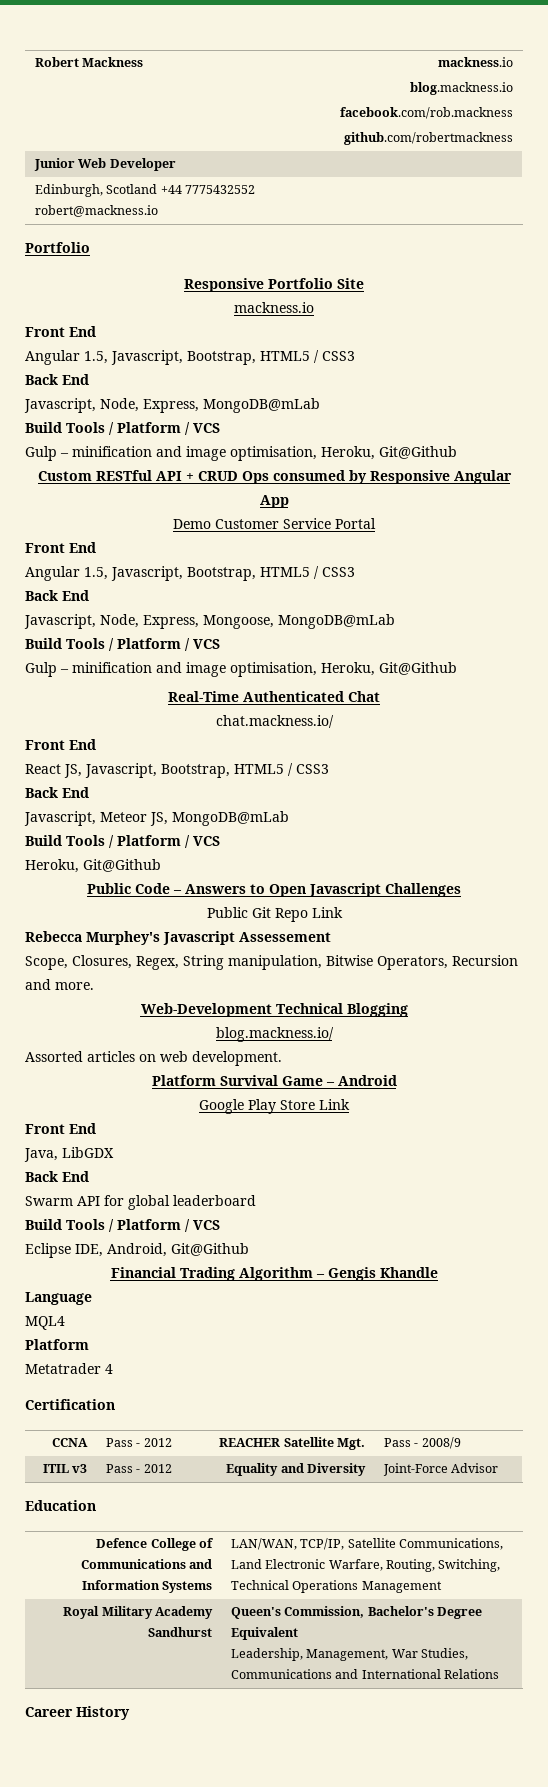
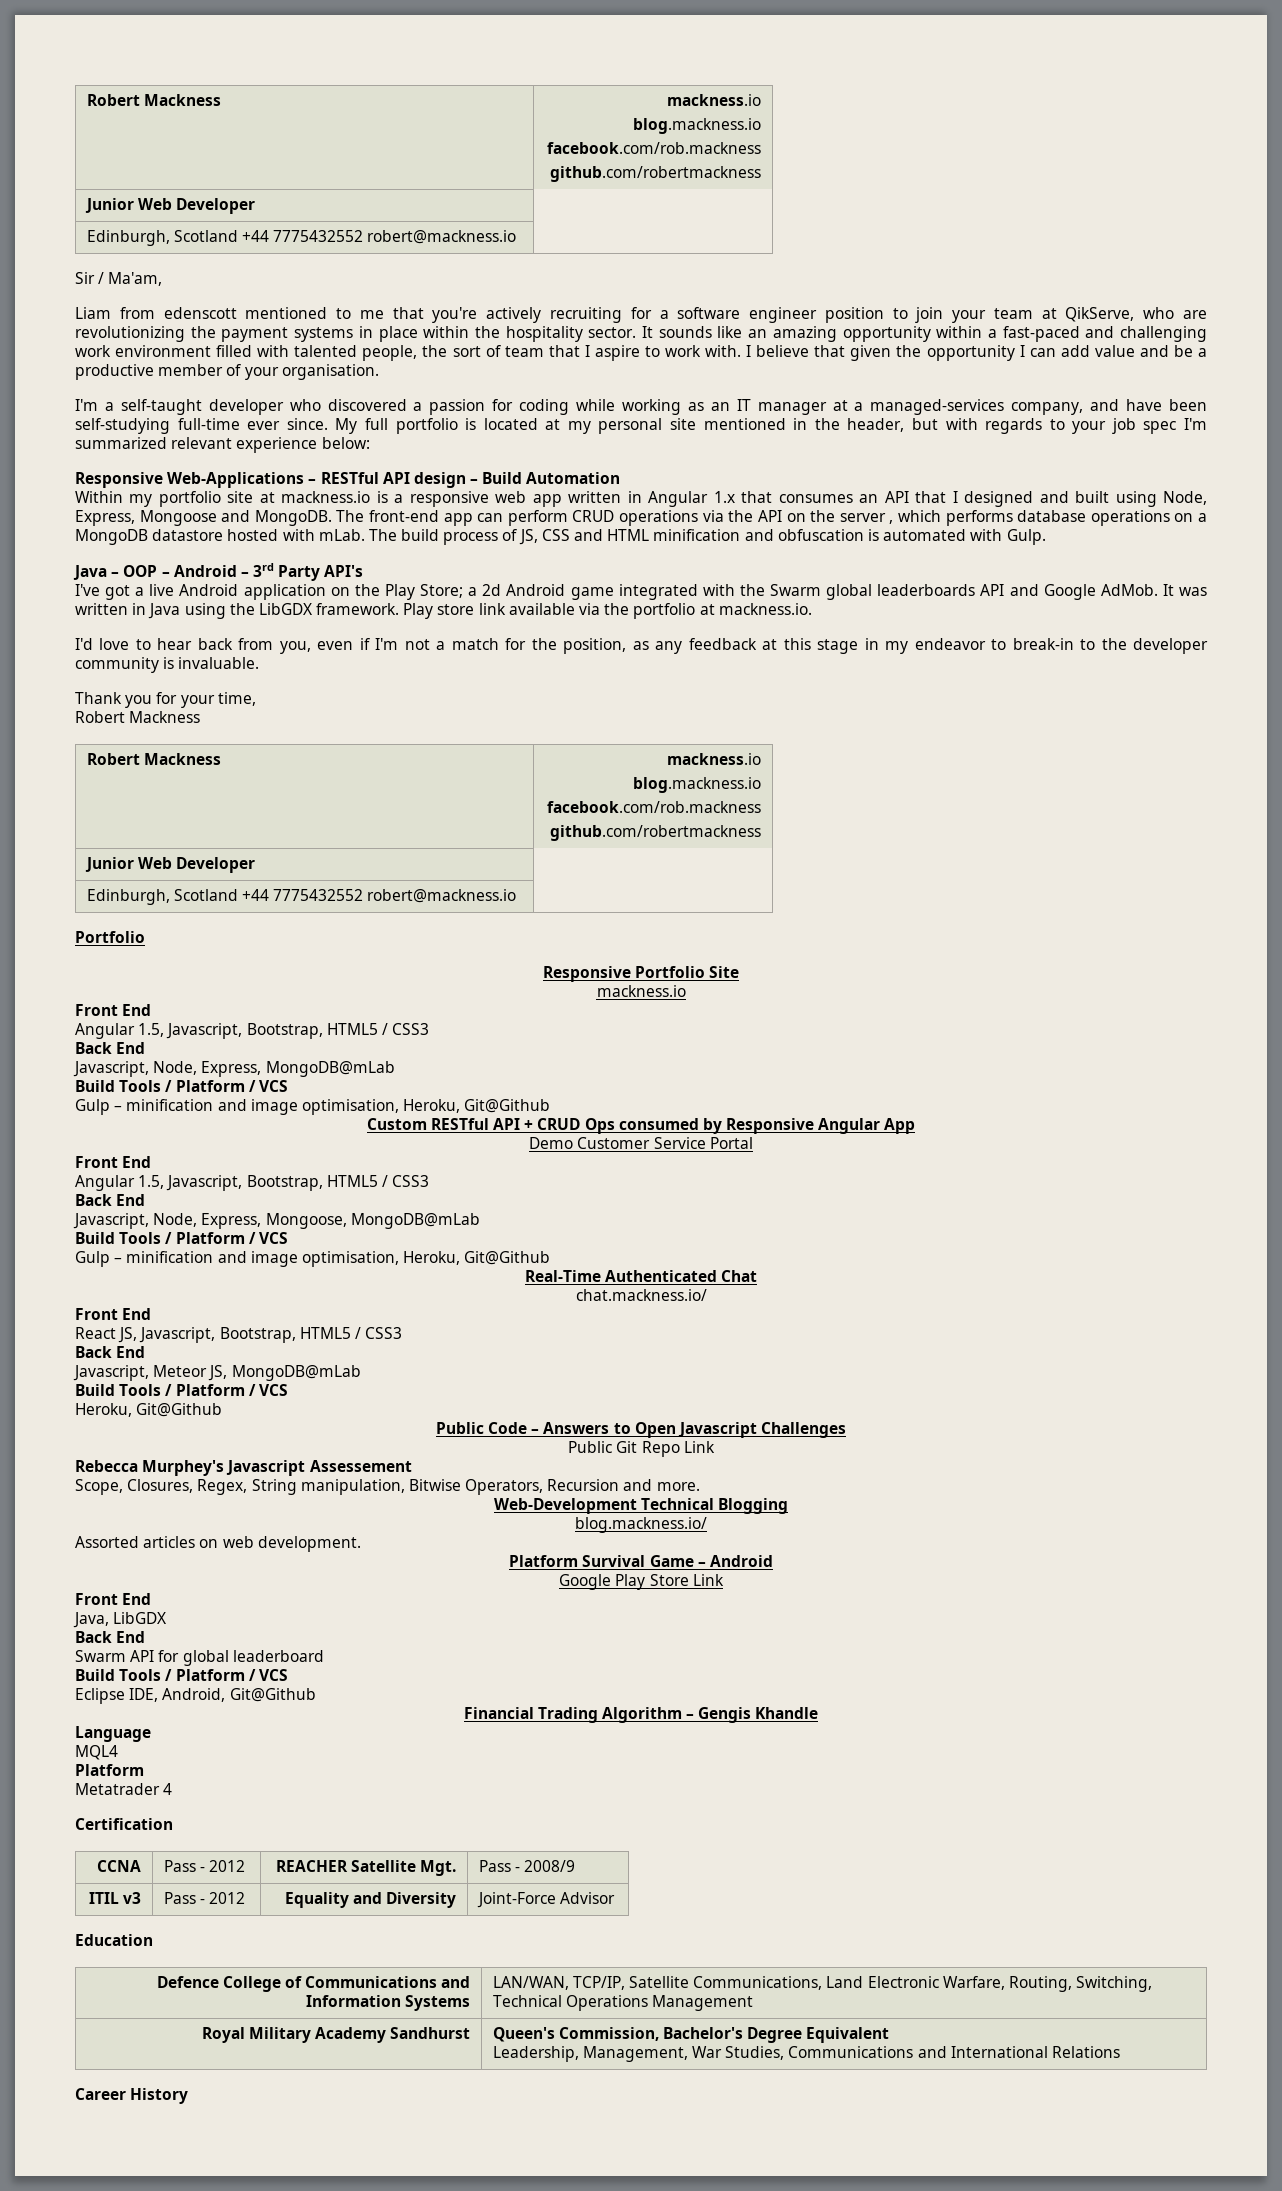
(158, 211) none -> [75,272,163,286] [75,307,1207,323] [75,326,1208,342] [75,345,1207,361] [75,364,379,380] [75,399,1207,415] [75,418,1208,434] [75,437,370,453] [75,472,621,488] [75,491,1208,507] [75,510,1207,526] [75,529,1046,545] [73,563,364,581] [75,584,1207,600] [75,603,812,619] [75,638,1208,654] [75,657,260,673] [75,692,256,708] [75,711,201,723] [86,753,221,765] [667,753,762,765] [633,777,762,793] [547,801,762,813] [550,825,762,841] [84,857,256,873] [86,889,517,905] // Sir / Ma'am, // Liam from edenscott mentioned to me that you're actively recruiting for a software engineer position to join your team at QikServe, who are revolutionizing the payment systems in place within the hospitality sector. It sounds like an amazing opportunity within a fast-paced and challenging work environment filled with talented people, the sort of team that I aspire to work with. I believe that given the opportunity I can add value and be a productive member of your organisation. // I'm a self-taught developer who discovered a passion for coding while working as an IT manager at a managed-services company, and have been self-studying full-time ever since. My full portfolio is located at my personal site mentioned in the header, but with regards to your job spec I'm summarized relevant experience below: // Responsive Web-Applications – RESTful API design – Build Automation // Within my portfolio site at mackness.io is a responsive web app written in Angular 1.x that consumes an API that I designed and built using Node, Express, Mongoose and MongoDB. The front-end app can perform CRUD operations via the API on the server , which performs database operations on a MongoDB datastore hosted with mLab. The build process of JS, CSS and HTML minification and obfuscation is automated with Gulp. // Java – OOP – Android – 3rd Party API's // I've got a live Android application on the Play Store; a 2d Android game integrated with the Swarm global leaderboards API and Google AdMob. It was written in Java using the LibGDX framework. Play store link available via the portfolio at mackness.io. // I'd love to hear back from you, even if I'm not a match for the position, as any feedback at this stage in my endeavor to break-in to the developer community is invaluable. // Thank you for your time, // Robert Mackness // Robert Mackness | mackness.io // blog.mackness.io // facebook.com/rob.mackness // github.com/robertmackness // Junior Web Developer | // Edinburgh, Scotland +44 7775432552 robert@mackness.io |

